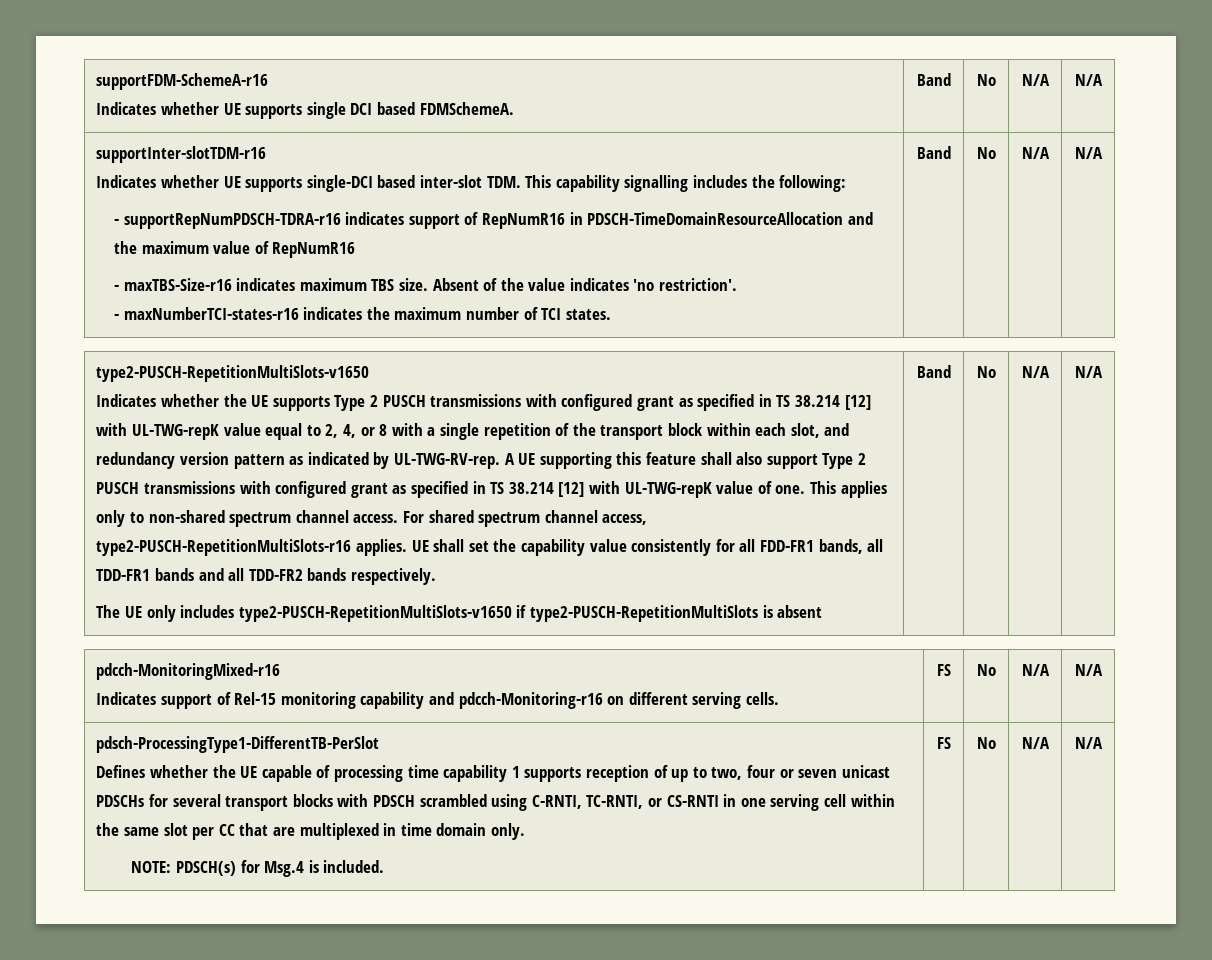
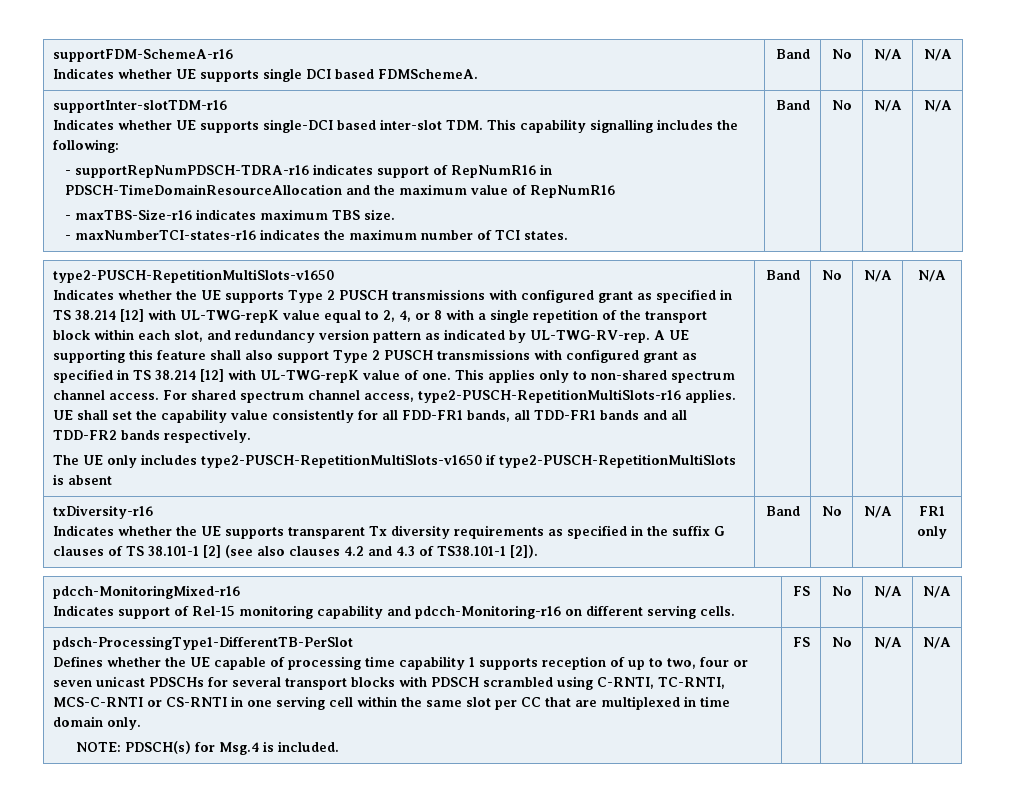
[432,278,738,291] Absent of the value indicates 'no restriction'. -> (395, 214) none
(1103, 372) none -> [53,505,154,519] [53,525,726,539] [53,545,539,558] [765,506,800,516] [821,506,842,516] [863,506,892,518] [919,506,945,516] [917,526,947,539] // txDiversity-r16 // Indicates whether the UE supports transparent Tx diversity requirements as specified in the suffix G clauses of TS 38.101-1 [2] (see also clauses 4.2 and 4.3 of TS38.101-1 [2]). | Band | No | N/A | FR1 only
(644, 802) none -> [53,697,144,707] MCS-C-RNTI

